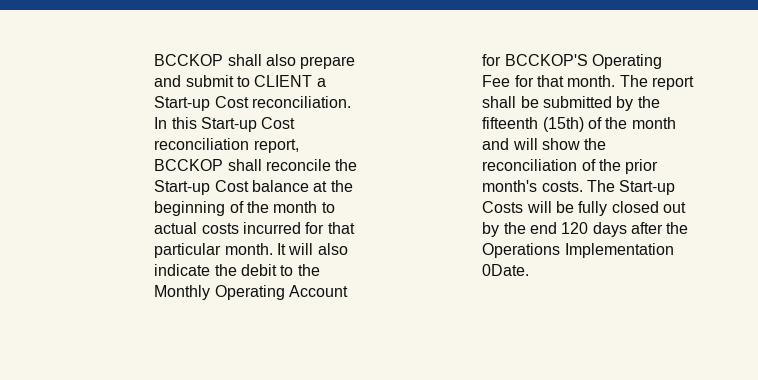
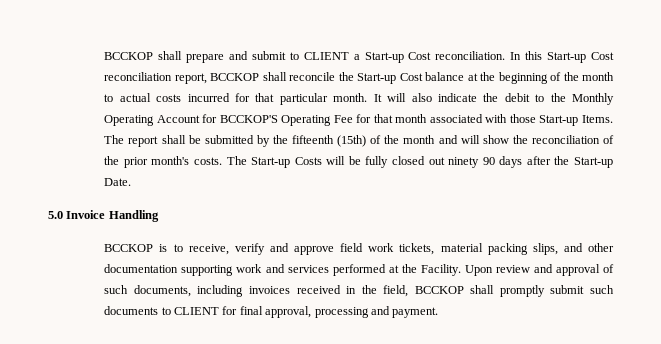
[154,54,297,66] BCCKOP shall also -> [104,51,183,60] BCCKOP shall
[567,75,616,87] month. -> [395,114,613,126] month associated with those Start-up Items.
[482,222,689,237] [482,243,674,258] [482,264,530,276] by the end 120 days after the Operations Implementation 0Date. -> [448,156,613,168] [104,178,132,186] [48,210,159,222] [104,243,615,255] [104,264,615,276] [104,285,615,297] [104,306,439,318] ninety 90 days after the Start-up Date. // 5.0 Invoice Handling // BCCKOP is to receive, verify and approve field work tickets, material packing slips, and other documentation supporting work and services performed at the Facility. Upon review and approval of such documents, including invoices received in the field, BCCKOP shall promptly submit such documents to CLIENT for final approval, processing and payment.

